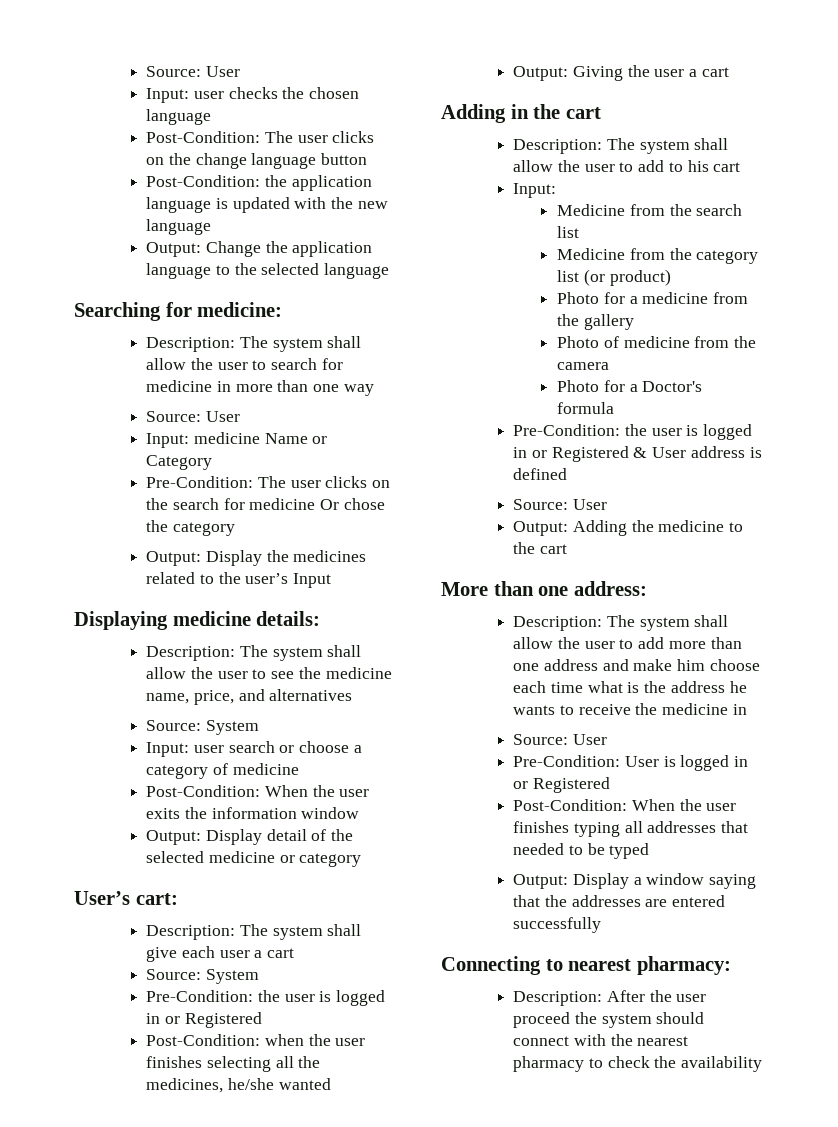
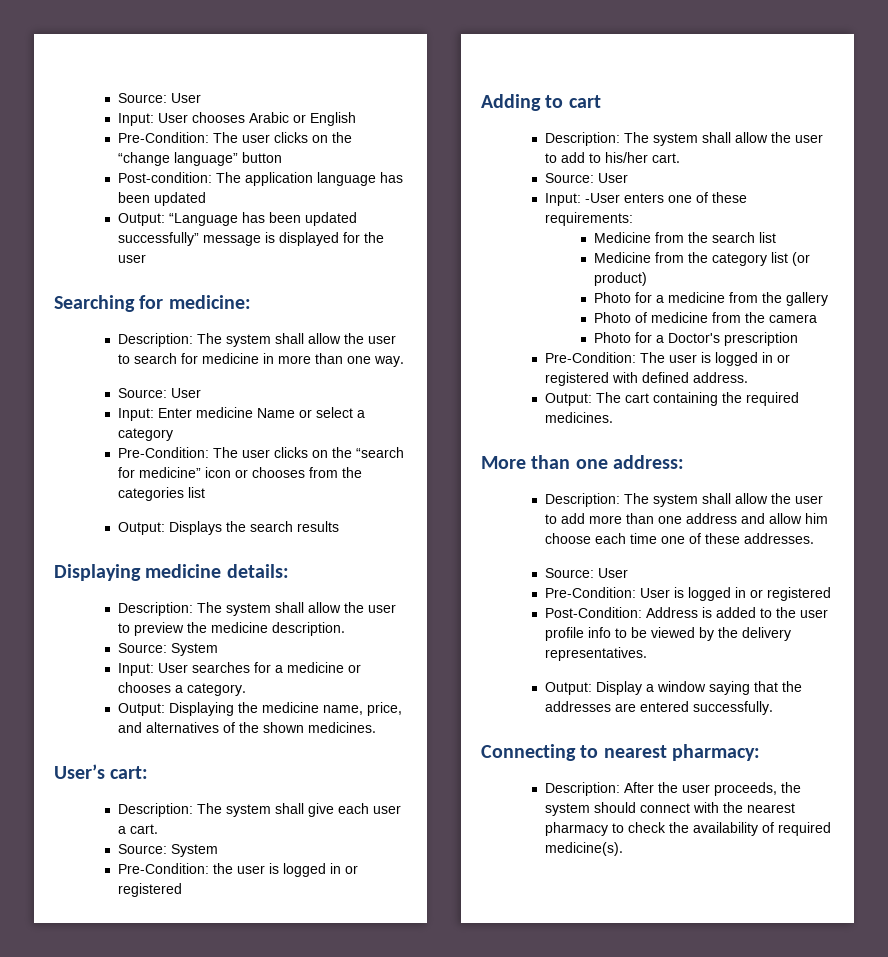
[146,66,241,77] [146,87,360,103] [146,109,212,125] [146,131,375,143] [146,153,317,169] Source: User // Input: user checks the chosen language // Post-Condition: The user clicks on the change language -> [117,93,201,103] [117,112,356,126] [117,132,352,143] [117,152,238,166] Source: User // Input: User chooses Arabic or English // Pre-Condition: The user clicks on the “change language”
[146,175,372,191] [146,197,388,213] [146,219,212,235] [146,241,373,257] [146,263,390,279] Post-Condition: the application language is updated with the new language // Output: Change the application language to the selected language -> [117,172,403,186] [117,192,206,206] [117,212,357,226] [117,232,384,246] [117,254,146,263] Post-condition: The application language has been updated // Output: “Language has been updated successfully” message is displayed for the user
[343,384,374,396] [146,411,241,422] [146,433,190,448] way // Source: User // Input: -> [373,356,404,367] [117,388,201,398] [117,408,192,421] way. // Source: User // Input: Enter
[146,455,213,470] [146,476,391,488] [146,498,385,510] [146,520,236,536] [146,550,367,566] [146,572,332,588] Category // Pre-Condition: The user clicks on the search for medicine Or chose the category // Output: Display the medicines related to the user’s Input -> [315,407,365,418] [117,428,173,441] [117,447,404,458] [117,467,362,478] [117,487,205,501] [117,521,339,535] select a category // Pre-Condition: The user clicks on the “search for medicine” icon or chooses from the categories list // Output: Displays the search results
[271,671,295,679] see -> [133,622,345,636] [117,643,218,656] [117,662,361,676] [117,682,246,696] [117,702,234,716] preview the medicine description. // Source: System // Input: User searches for a medicine or chooses a category. // Output: Displaying
[146,720,260,735] [146,741,362,757] [146,763,299,779] [146,785,370,797] [146,807,360,819] [146,829,354,845] [146,851,362,867] // Source: System // Input: user search or choose a category of medicine // Post-Condition: When the user exits the information window // Output: Display detail of the selected medicine or category -> [222,722,376,733] of the shown medicines.
[267,948,295,958] cart -> [129,824,158,834] cart.
[184,1012,262,1028] [146,1034,366,1046] [146,1056,321,1072] [146,1078,331,1093] [513,65,729,81] [441,104,561,123] Registered // Post-Condition: when the user finishes selecting all the medicines, he/she wanted // Output: Giving the user a cart // Adding in the -> [117,883,182,897] [481,94,564,111] registered // Adding to
[687,160,741,172] [513,183,557,198] his cart // Input: -> [604,152,680,163] [544,173,628,183] [544,192,747,206] [544,212,633,226] his/her cart. // Source: User // Input: -User enters one of these requirements:
[557,402,615,414] [513,424,753,440] [513,446,762,462] formula // Pre-Condition: the user is logged in or Registered & User address is -> [723,332,798,346] [544,352,790,366] [544,372,638,386] prescription // Pre-Condition: The user is logged in or registered with
[513,499,608,510] [513,520,744,536] [513,542,568,554] // Source: User // Output: Adding the medicine to the cart -> [692,372,748,383] [544,392,799,406] [544,412,613,423] address. // Output: The cart containing the required medicines.
[633,659,673,671] make -> [768,513,802,524] allow
[587,681,747,693] [513,703,747,715] what is the address he wants to receive the medicine in -> [660,533,814,544] one of these addresses.
[533,777,611,793] [513,799,737,811] [513,821,749,837] [513,843,650,859] Registered // Post-Condition: When the user finishes typing all addresses that needed to be typed -> [766,587,831,601] [544,607,828,618] [544,627,791,641] [544,647,647,661] registered // Post-Condition: Address is added to the user profile info to be viewed by the delivery representatives.
[513,917,602,933] successfully -> [692,701,773,715] successfully.
[513,1012,571,1028] proceed -> [713,782,777,796] proceeds,
(763, 1064) none -> [761,822,831,836] [544,842,623,856] of required medicine(s).

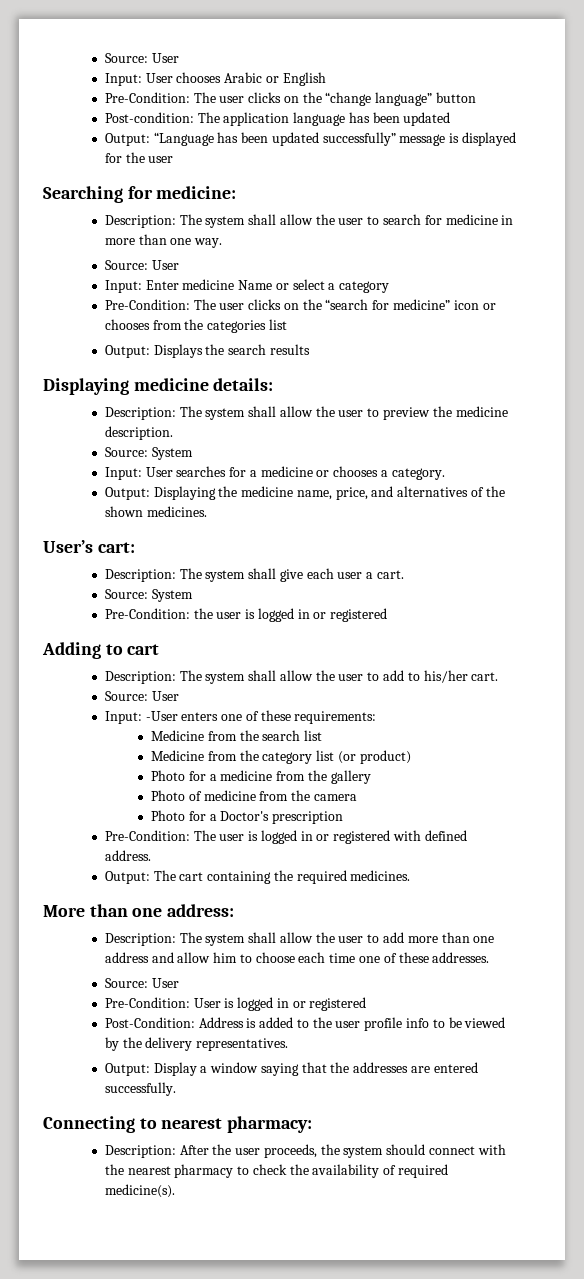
(828, 518) none -> [239,954,252,963] to

